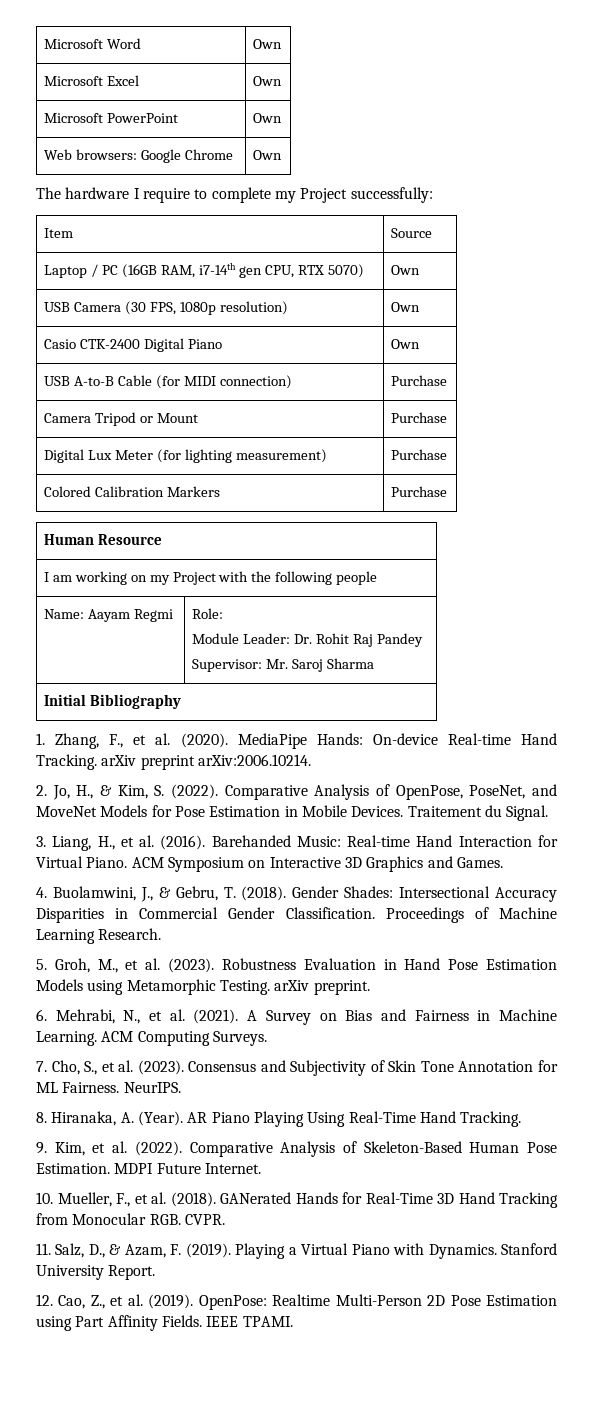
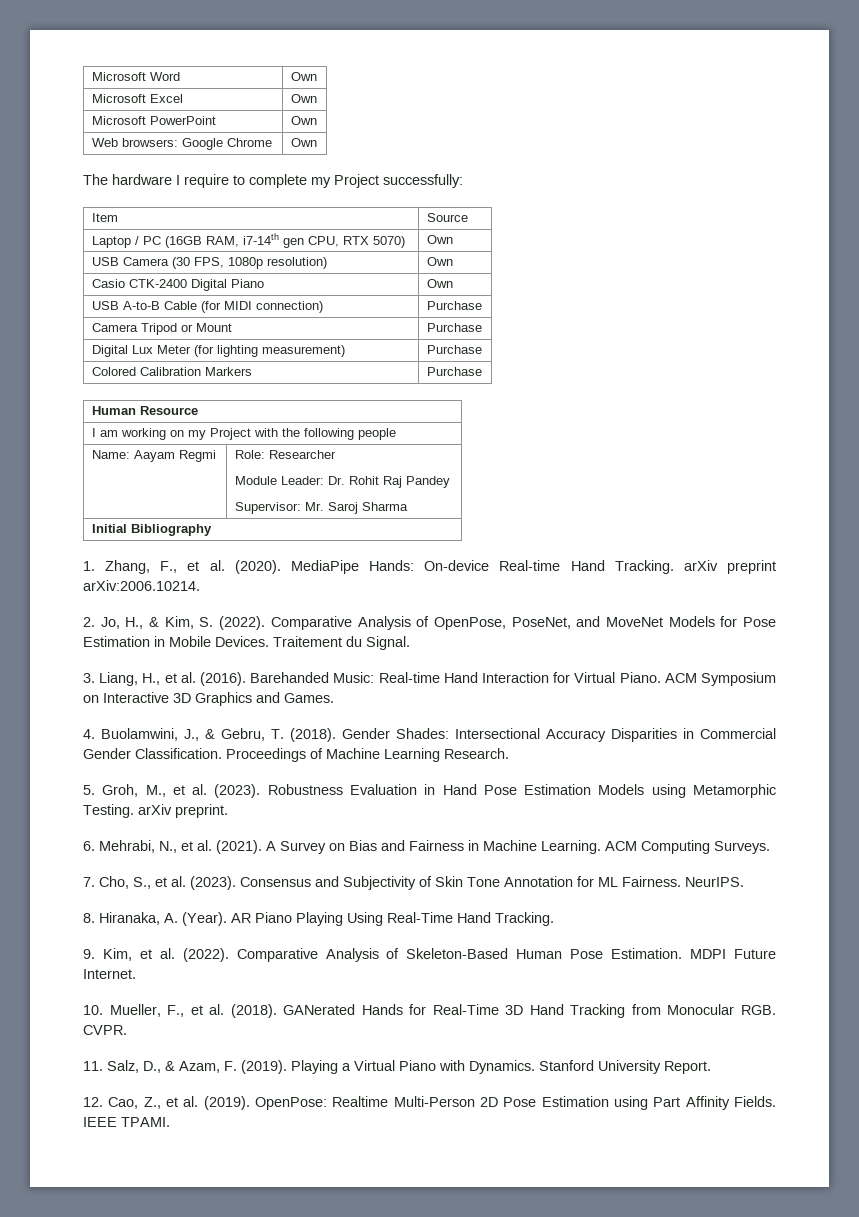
(223, 613) none -> [268,450,336,459] Researcher

